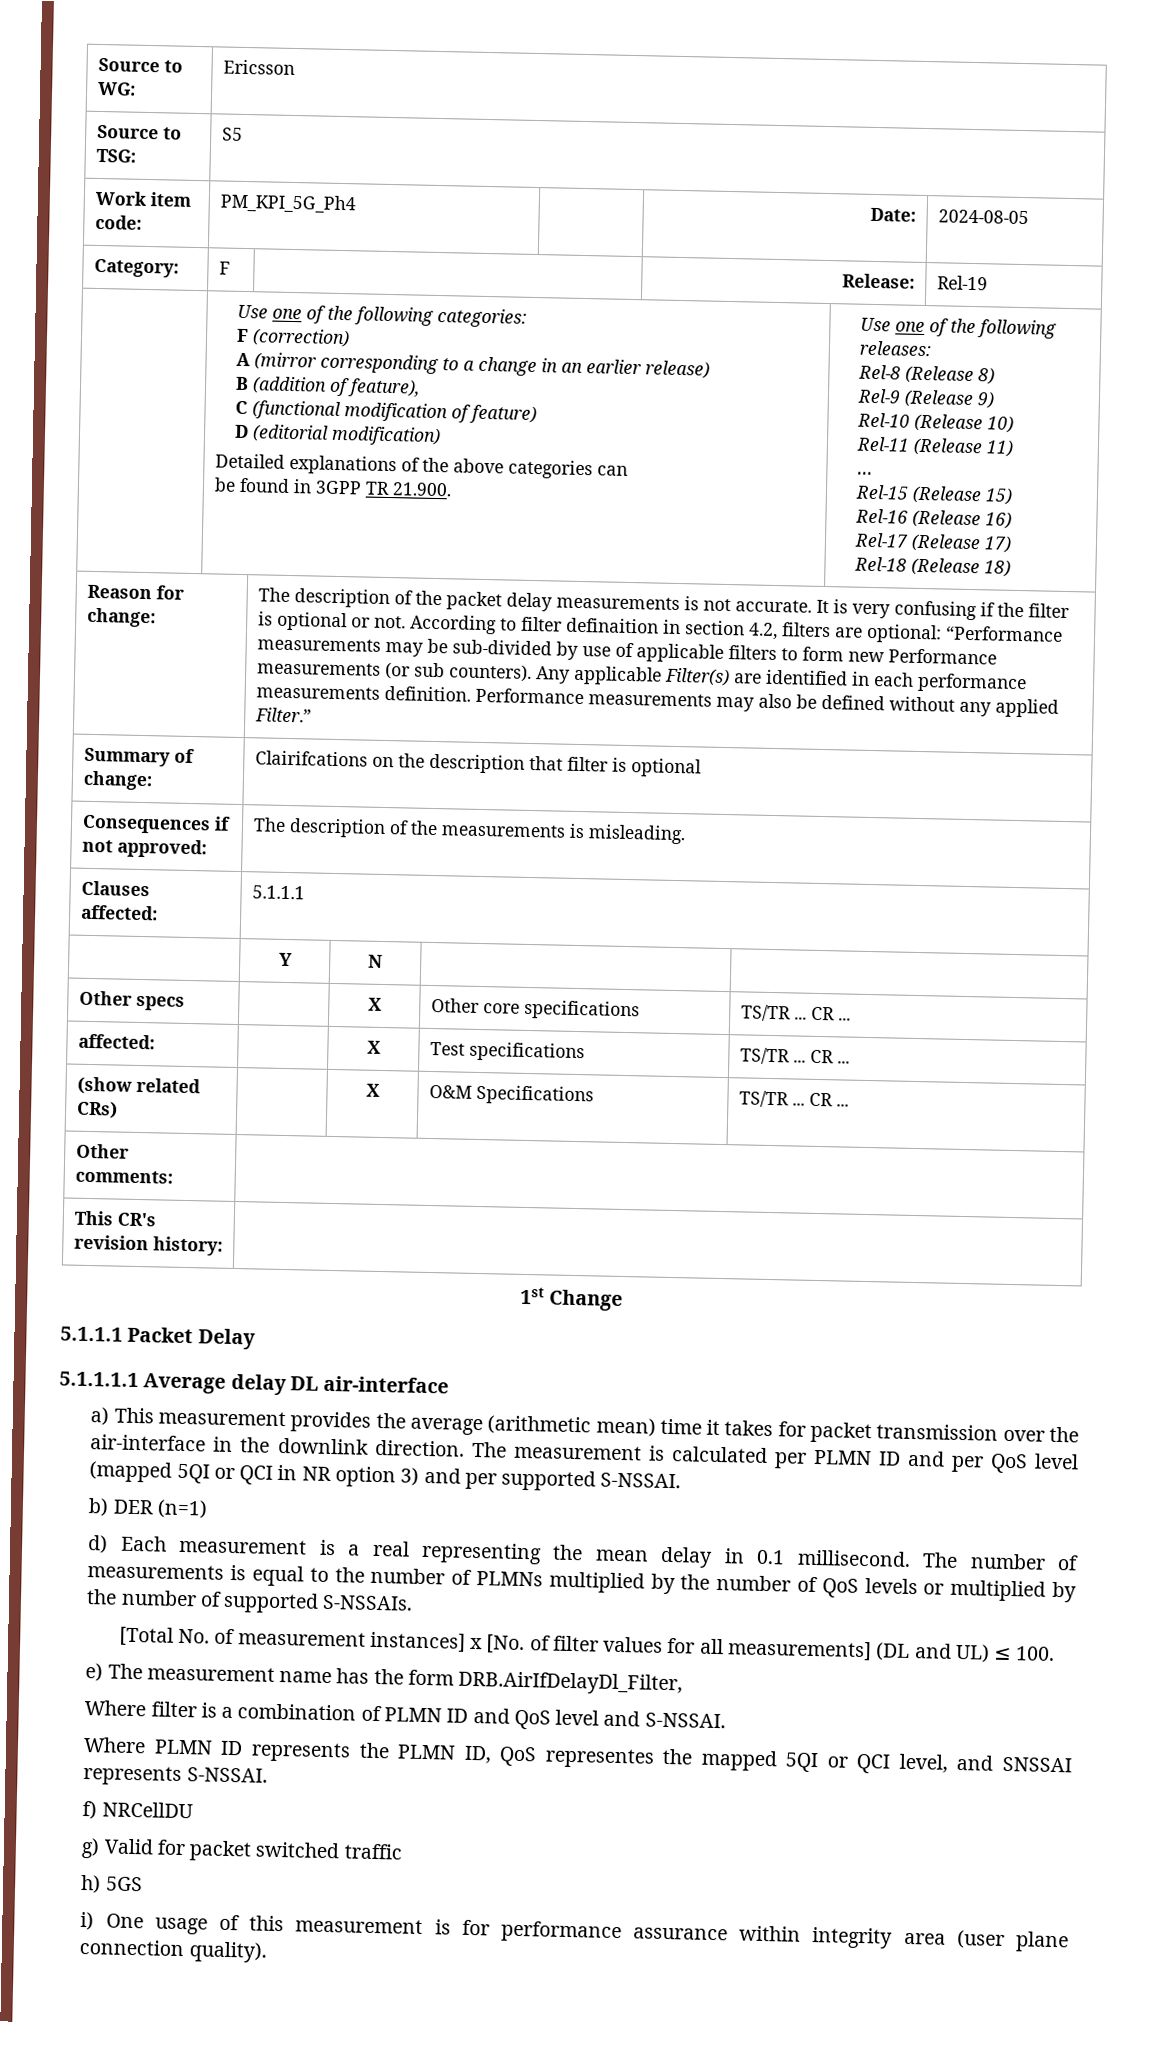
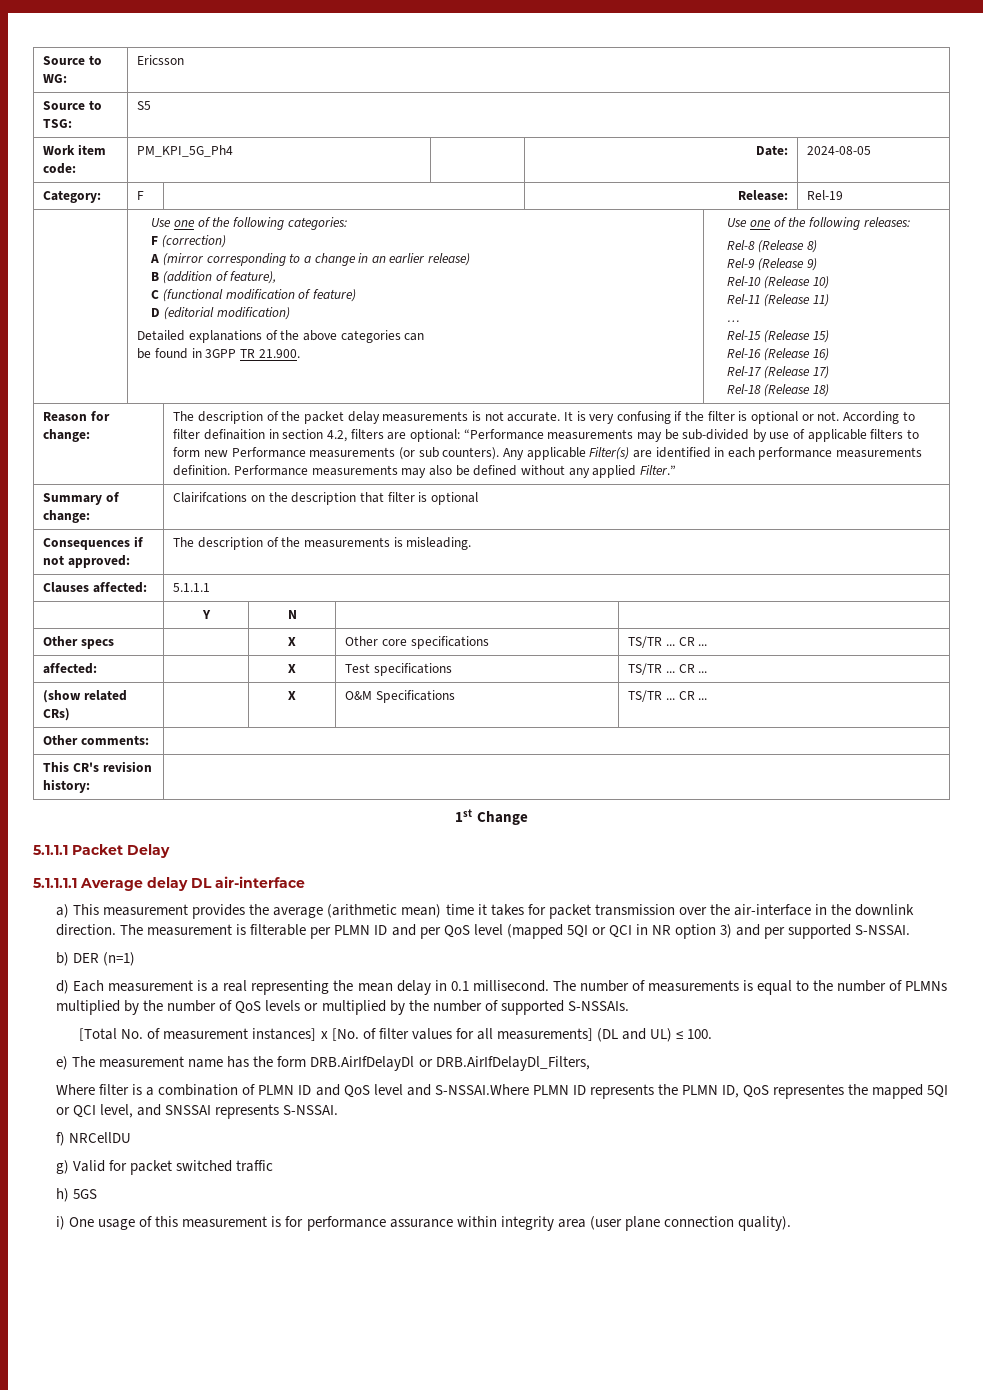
[670,1446,768,1464] calculated -> [250,924,307,936] filterable
[458,1670,684,1696] DRB.AirIfDelayDl_Filter, -> [310,1056,590,1071] DRB.AirIfDelayDl or DRB.AirIfDelayDl_Filters,
[644,1712,726,1729] [83,1737,147,1754] S-NSSAI. // Where -> [434,1084,529,1095] S-NSSAI.Where

